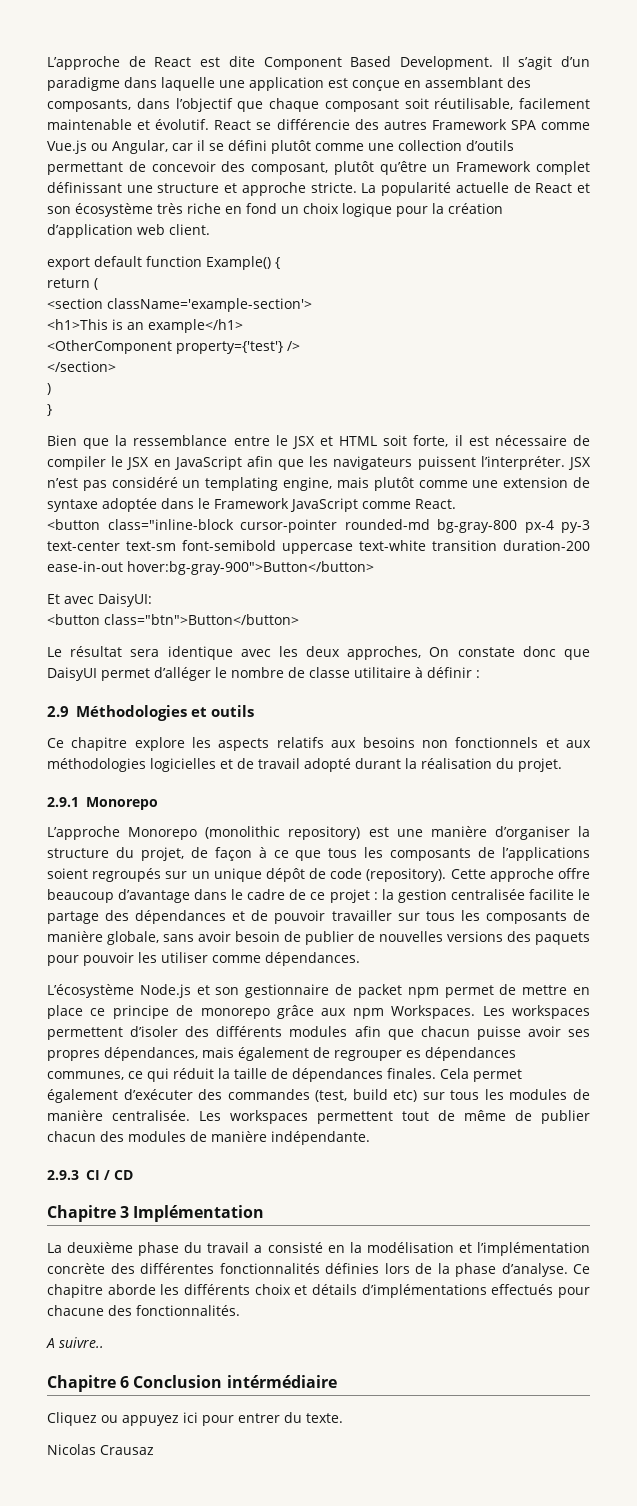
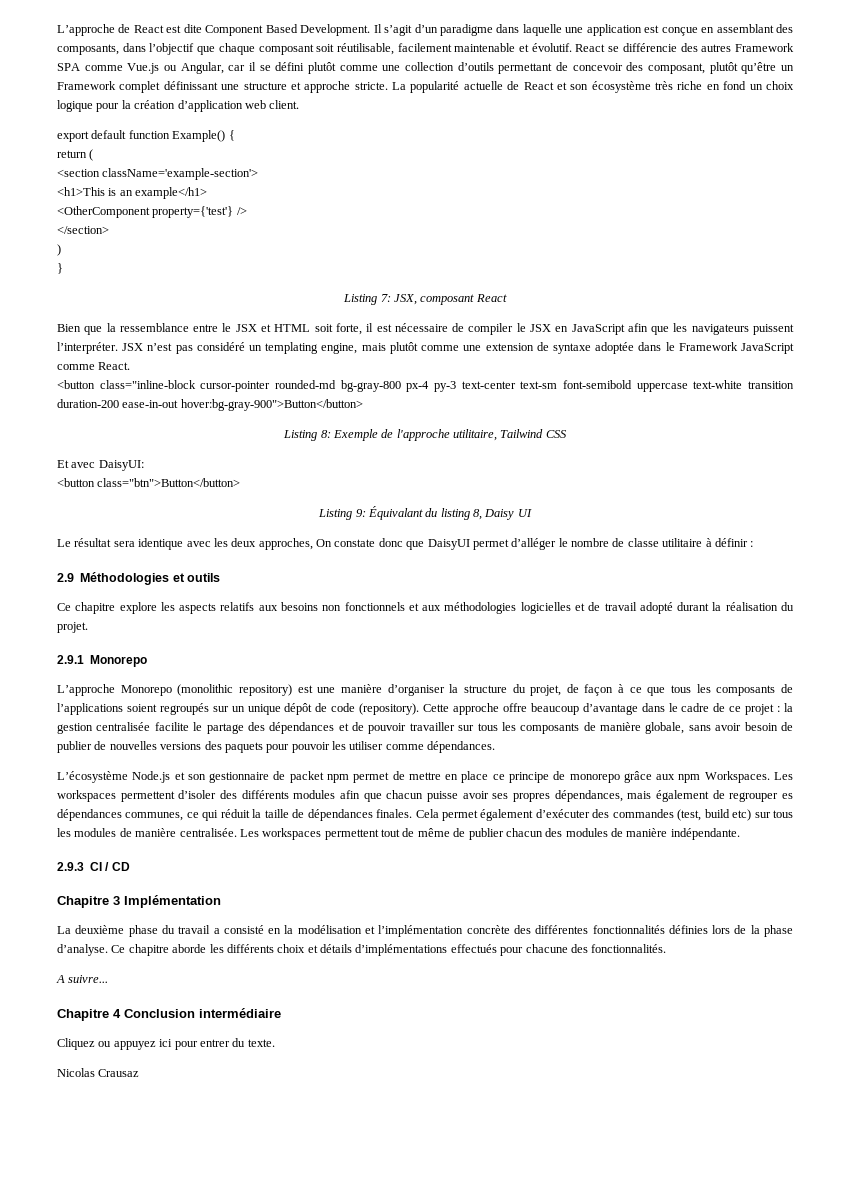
(52, 410) none -> [343,294,507,305] // Listing 7: JSX, composant React
(374, 568) none -> [283,429,567,441] // Listing 8: Exemple de l'approche utilitaire, Tailwind CSS
(299, 619) none -> [318,506,532,520] // Listing 9: Équivalant du listing 8, Daisy UI
[59,1337,104,1348] [47,1375,337,1392] suivre.. // Chapitre 6 Conclusion intérmédiaire -> [68,975,109,983] [57,1008,281,1021] suivre... // Chapitre 4 Conclusion intermédiaire

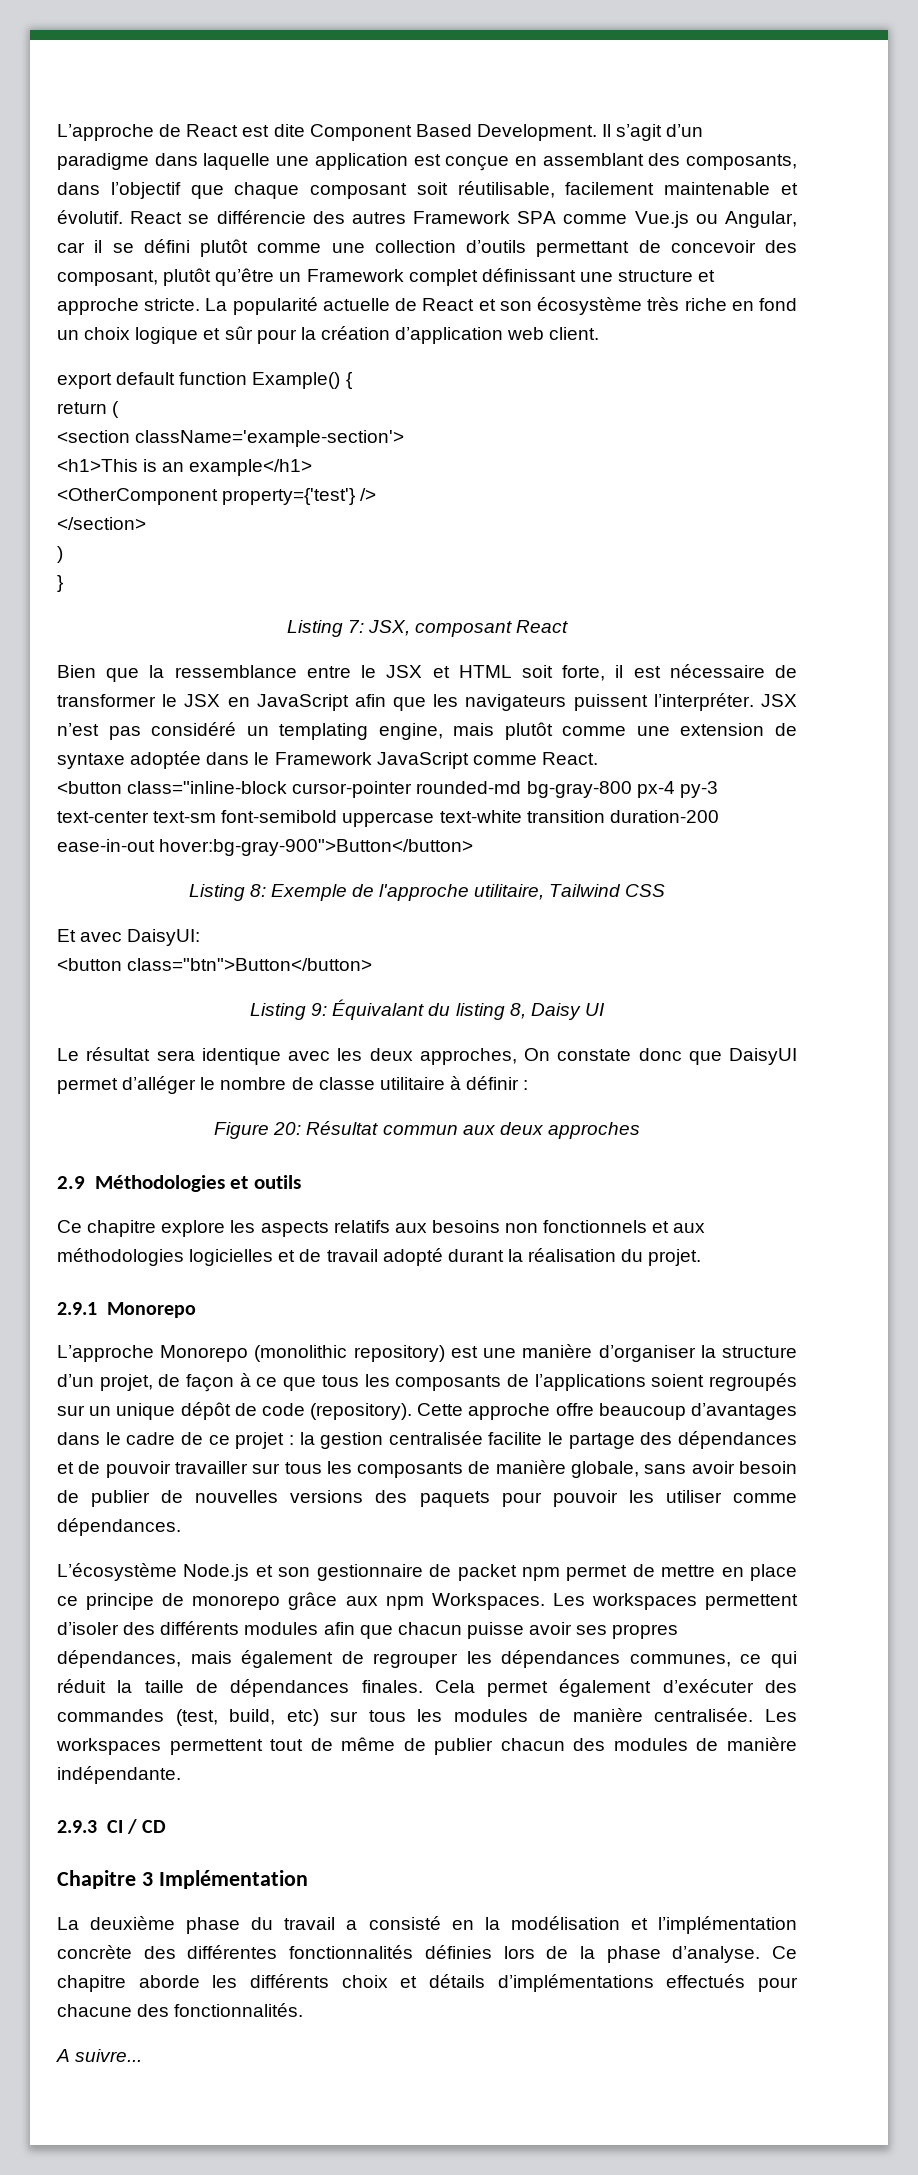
(93, 106) none -> [203,326,253,340] et sûr
[468,323,514,335] compiler -> [57,694,156,707] transformer
(754, 544) none -> [214,1121,640,1139] // Figure 20: Résultat commun aux deux approches
[512,684,526,693] du -> [57,1374,94,1387] d’un
[582,703,638,715] d’avantage -> [691,1403,798,1420] d’avantages
[781,793,793,799] es -> [466,1651,492,1664] les
[704,809,730,818] build -> [229,1709,276,1725] build,
[57,1008,281,1021] [57,1038,275,1050] [57,1068,140,1077] // Chapitre 4 Conclusion intermédiaire // Cliquez ou appuyez ici pour entrer du texte. // Nicolas Crausaz -> (143, 2055) none

